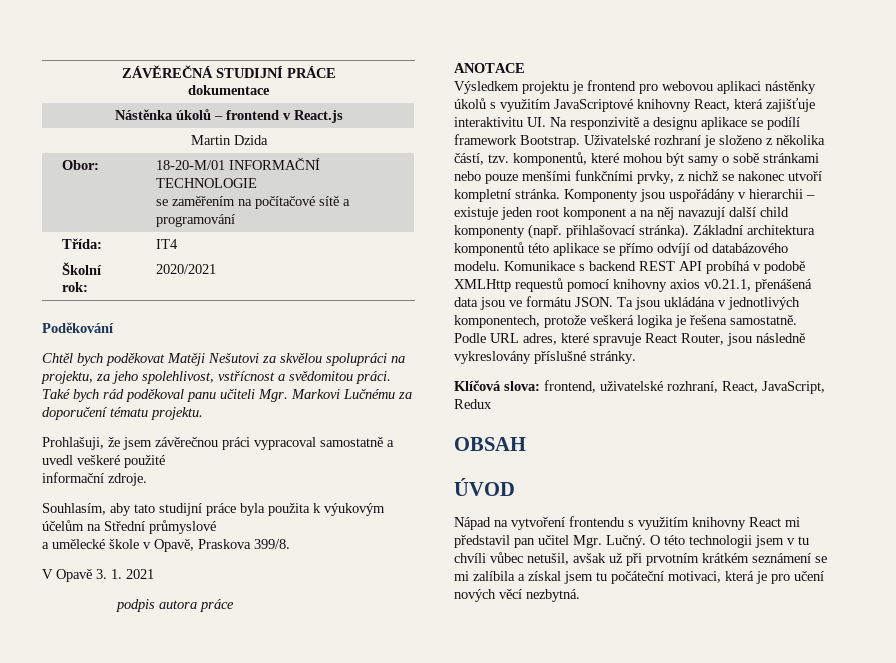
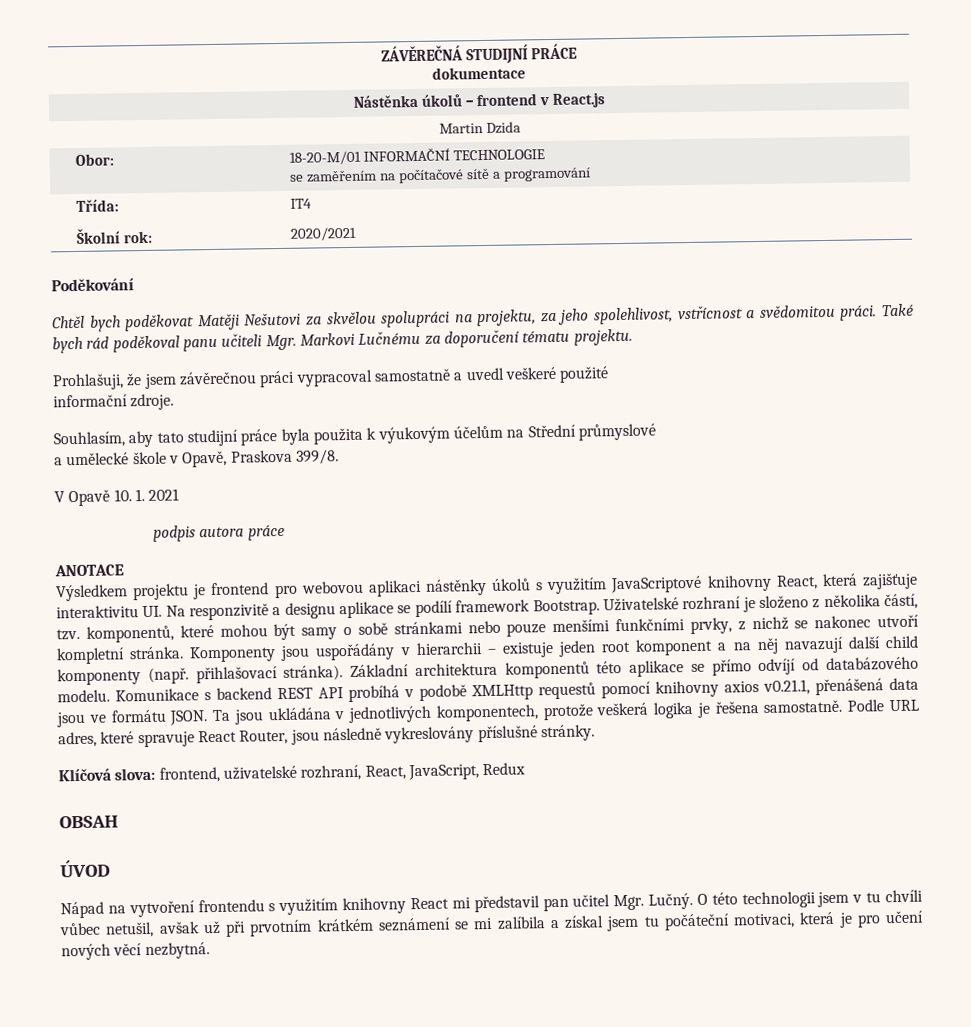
[96,569,107,579] 3. -> [113,489,132,502] 10.

